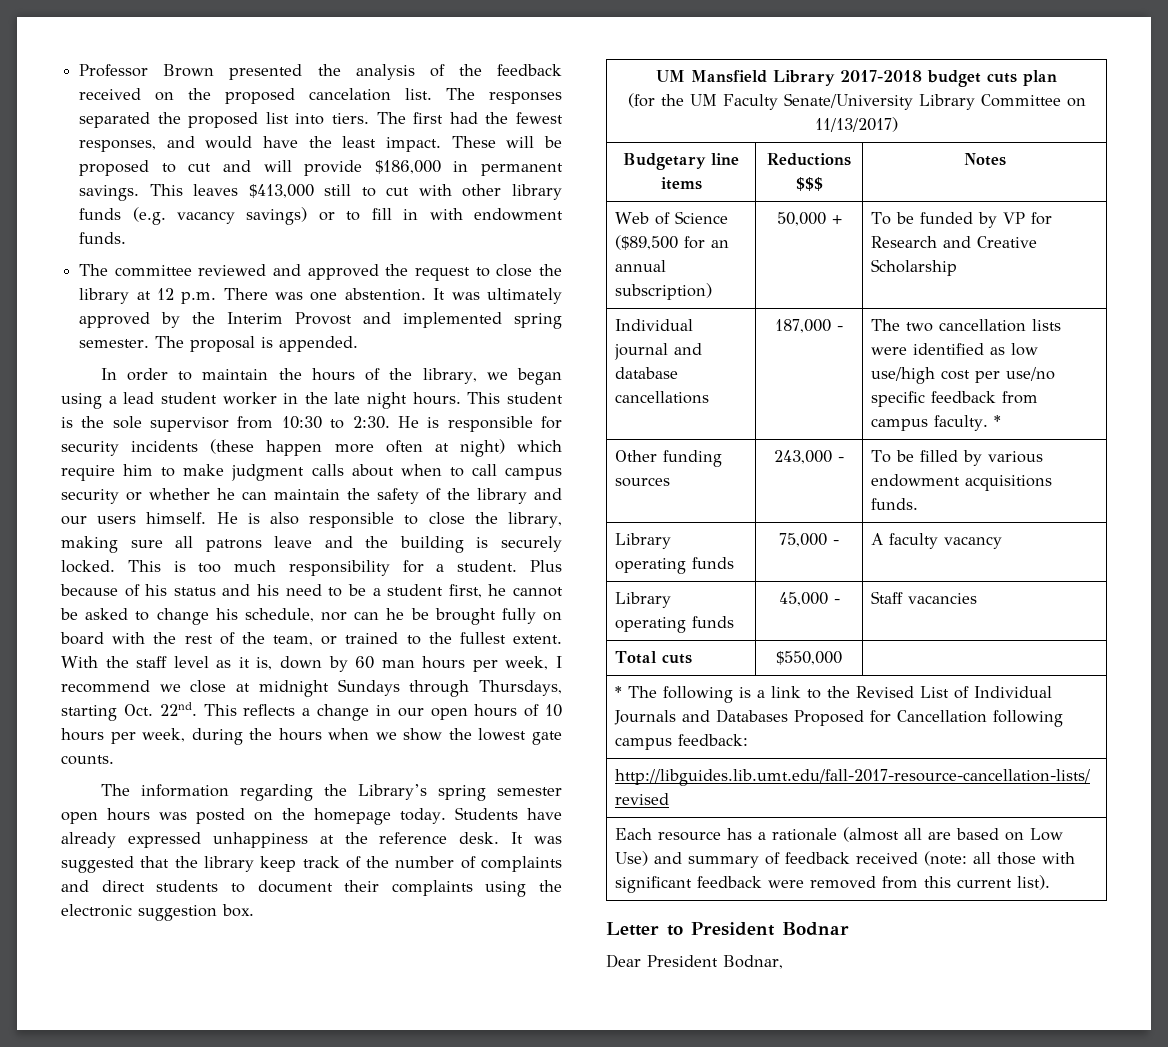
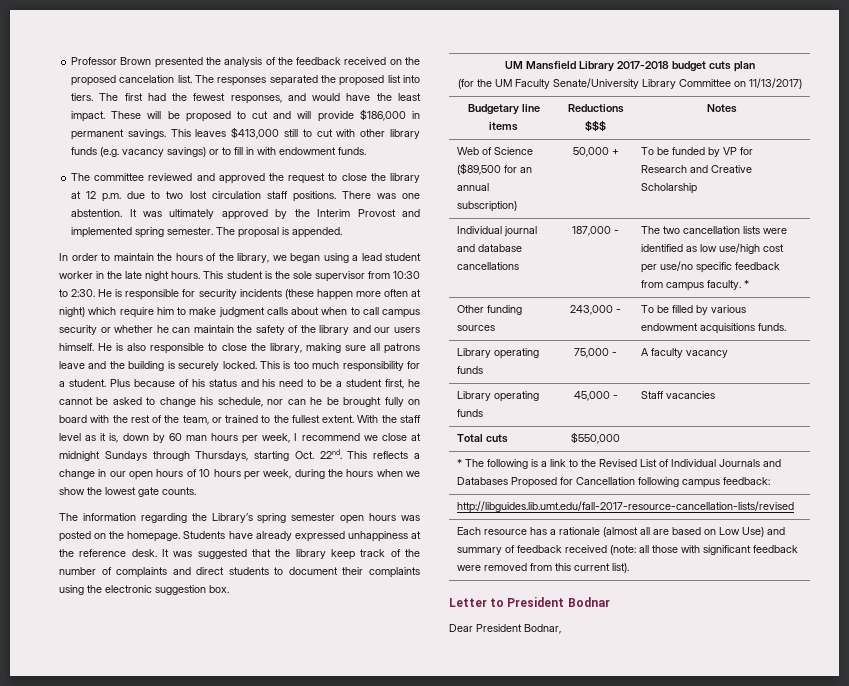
(217, 298) none -> [127,191,336,202] due to two lost circulation staff positions.
[314,808,447,825] homepage today. -> [127,531,181,542] homepage.

